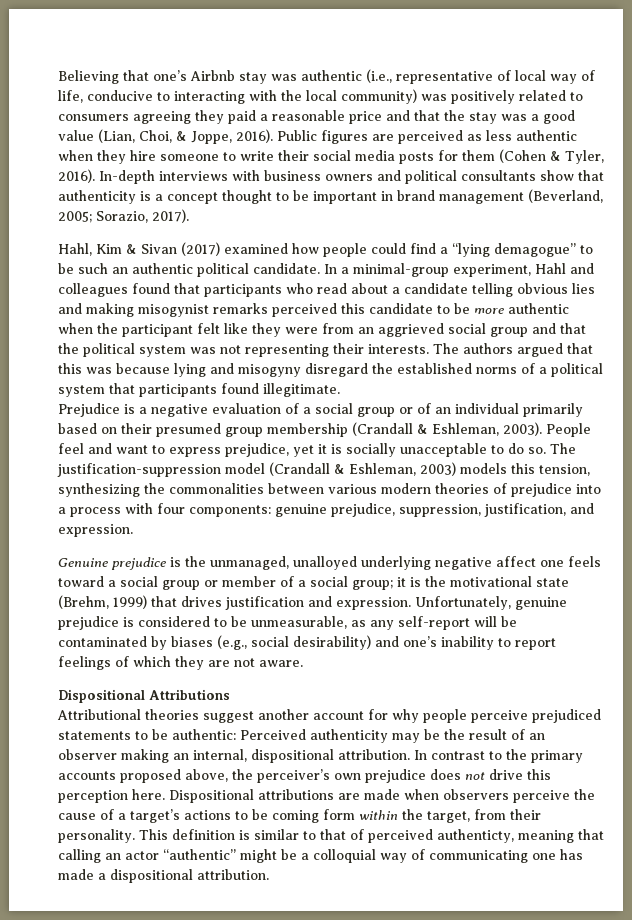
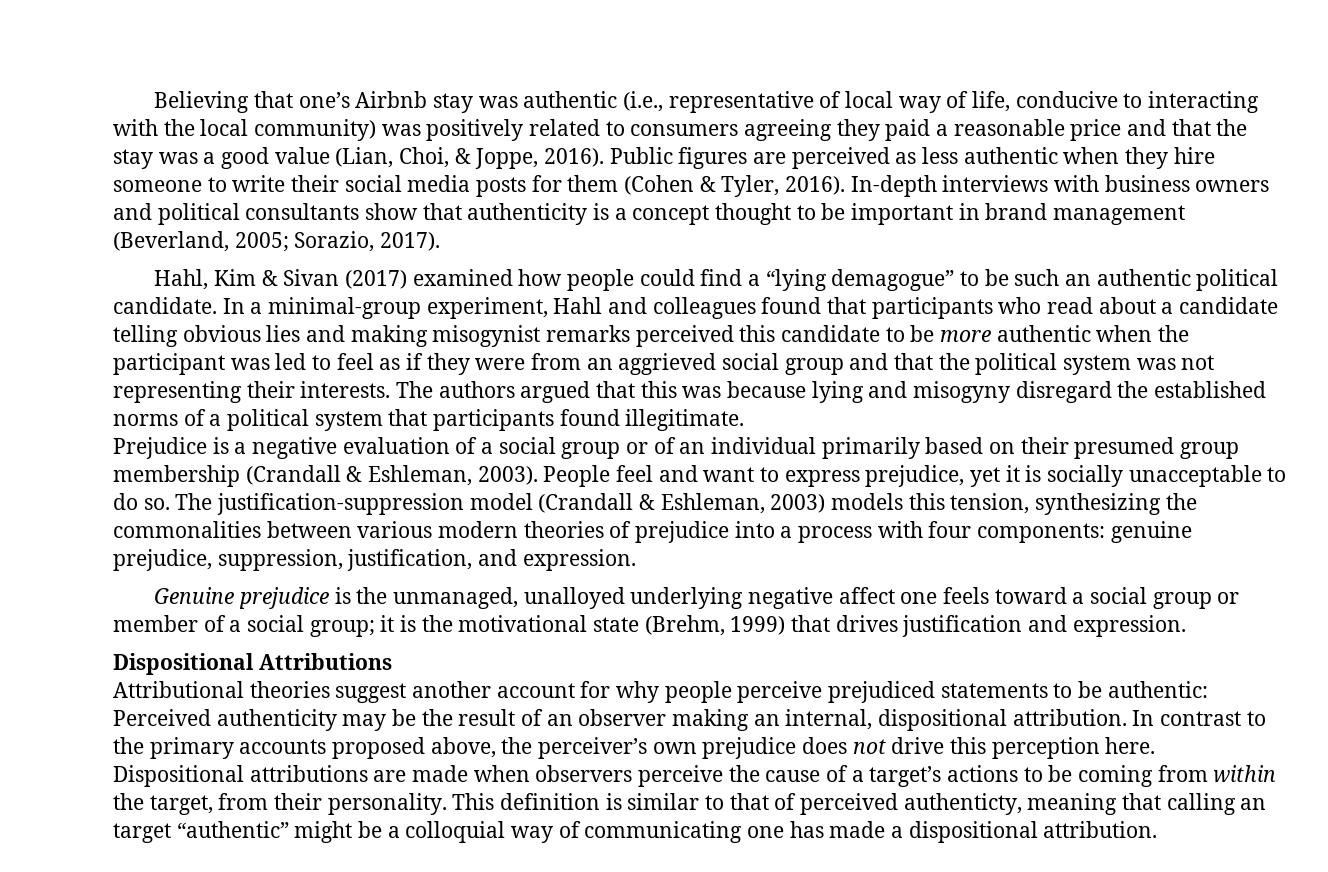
[197,323,248,334] felt like -> [230,353,424,370] was led to feel as if
[415,596,567,610] [58,616,517,630] [58,635,556,650] [58,656,303,670] Unfortunately, genuine prejudice is considered to be unmeasurable, as any self-report will be contaminated by biases (e.g., social desirability) and one’s inability to report feelings of which they are not aware. -> (1186, 626) none
[323,809,355,820] form -> [1157,765,1208,782] from
[125,851,159,860] actor -> [113,823,171,843] target

